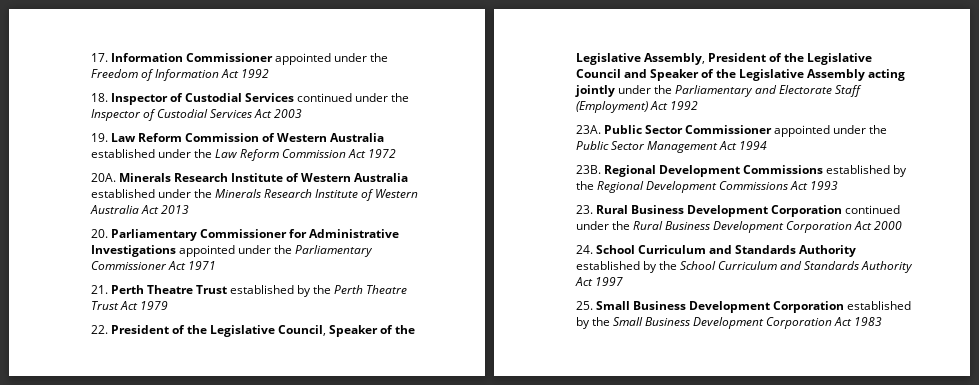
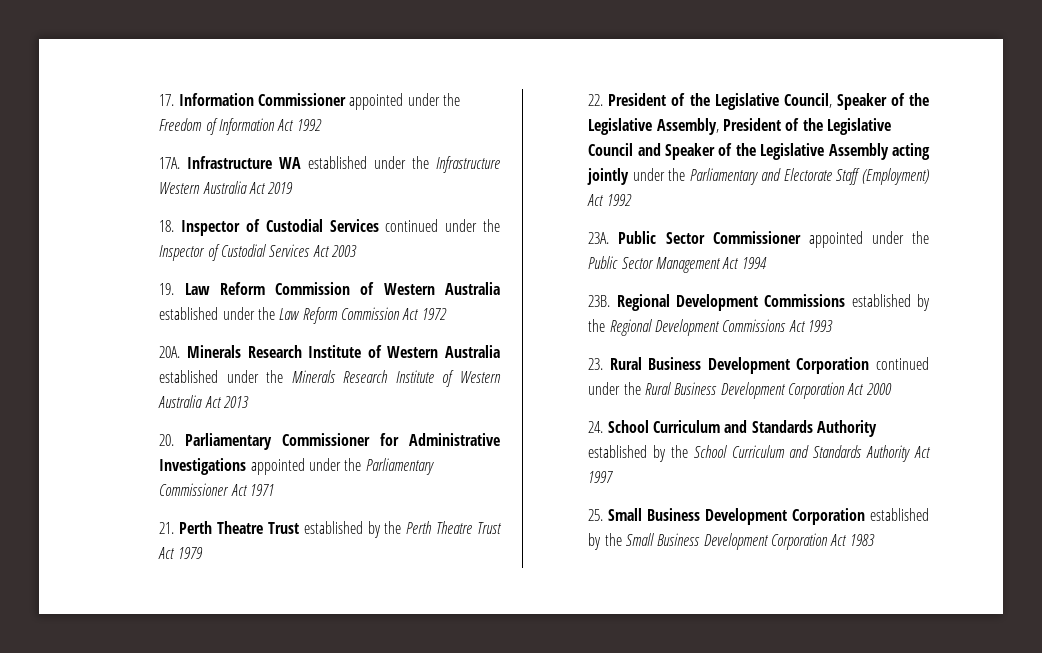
(269, 73) none -> [159,156,501,173] [159,181,294,194] // 17A. Infrastructure WA established under the Infrastructure Western Australia Act 2019

